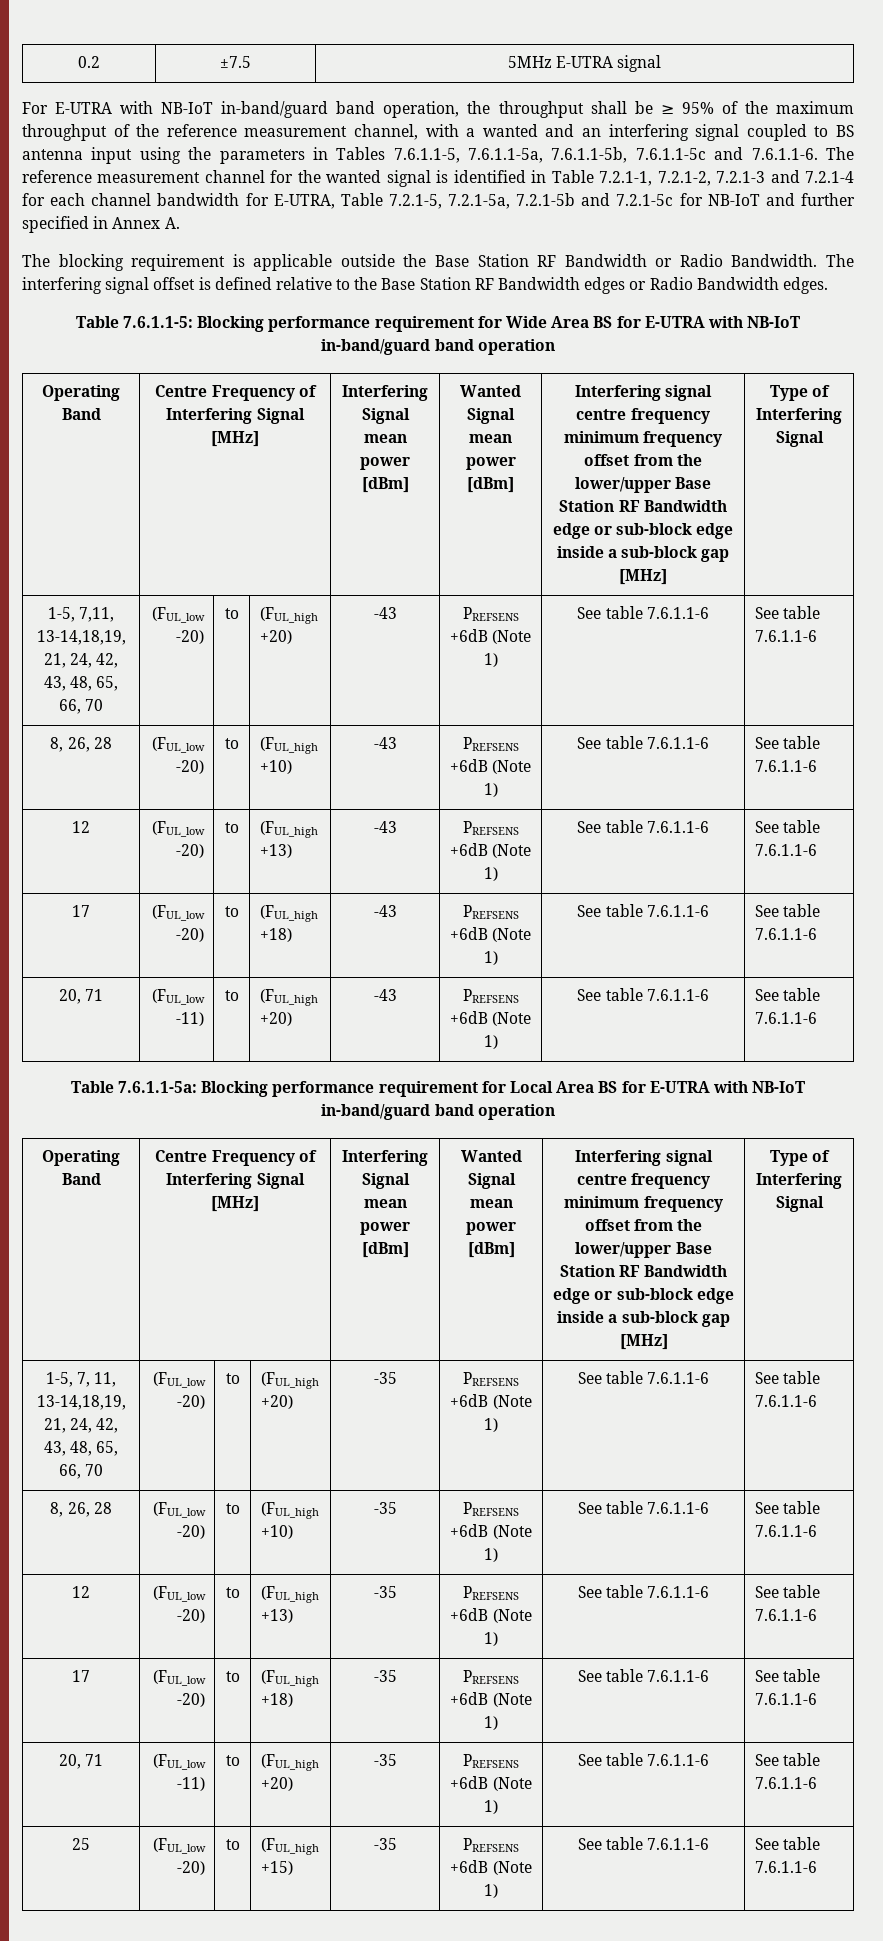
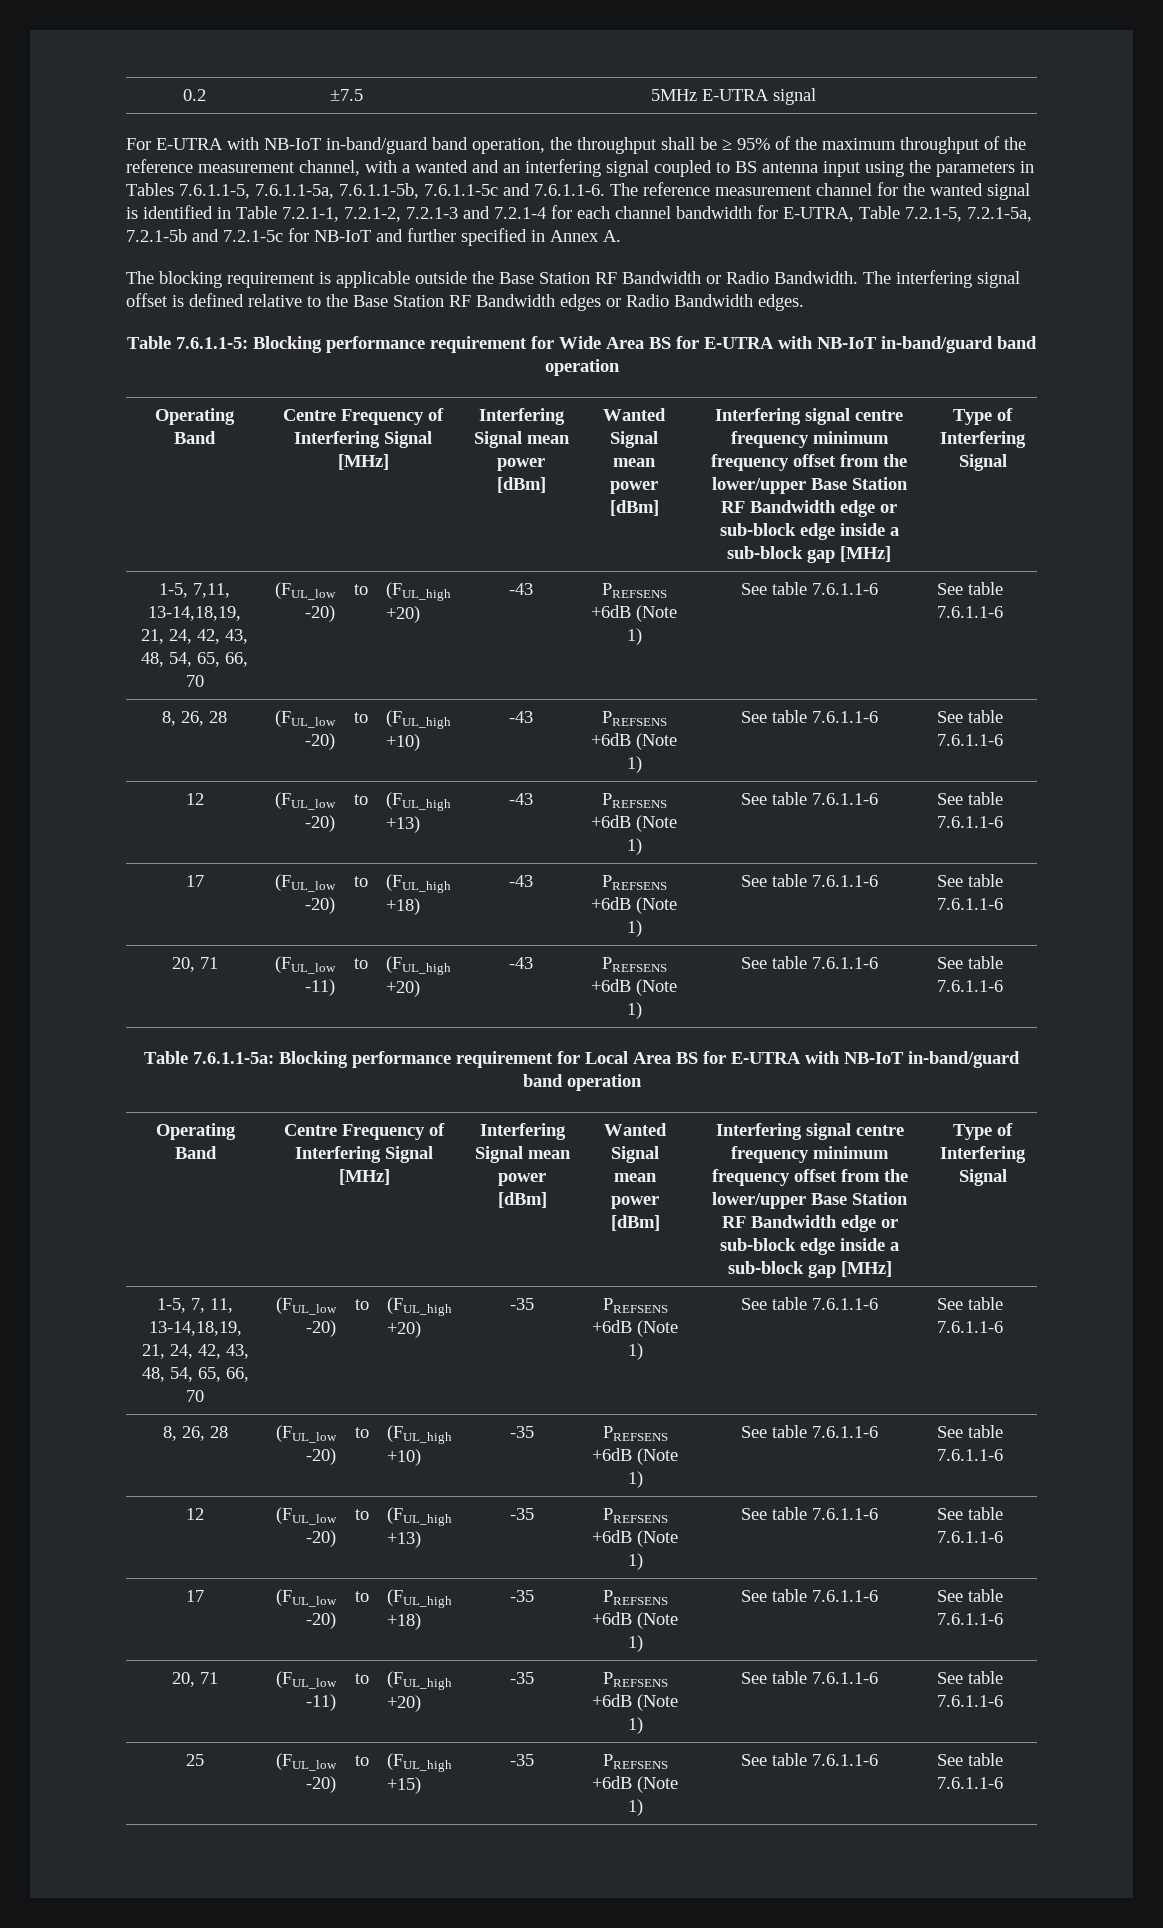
(92, 683) none -> [169,652,192,667] 54,
(92, 1448) none -> [169,1367,193,1382] 54,

